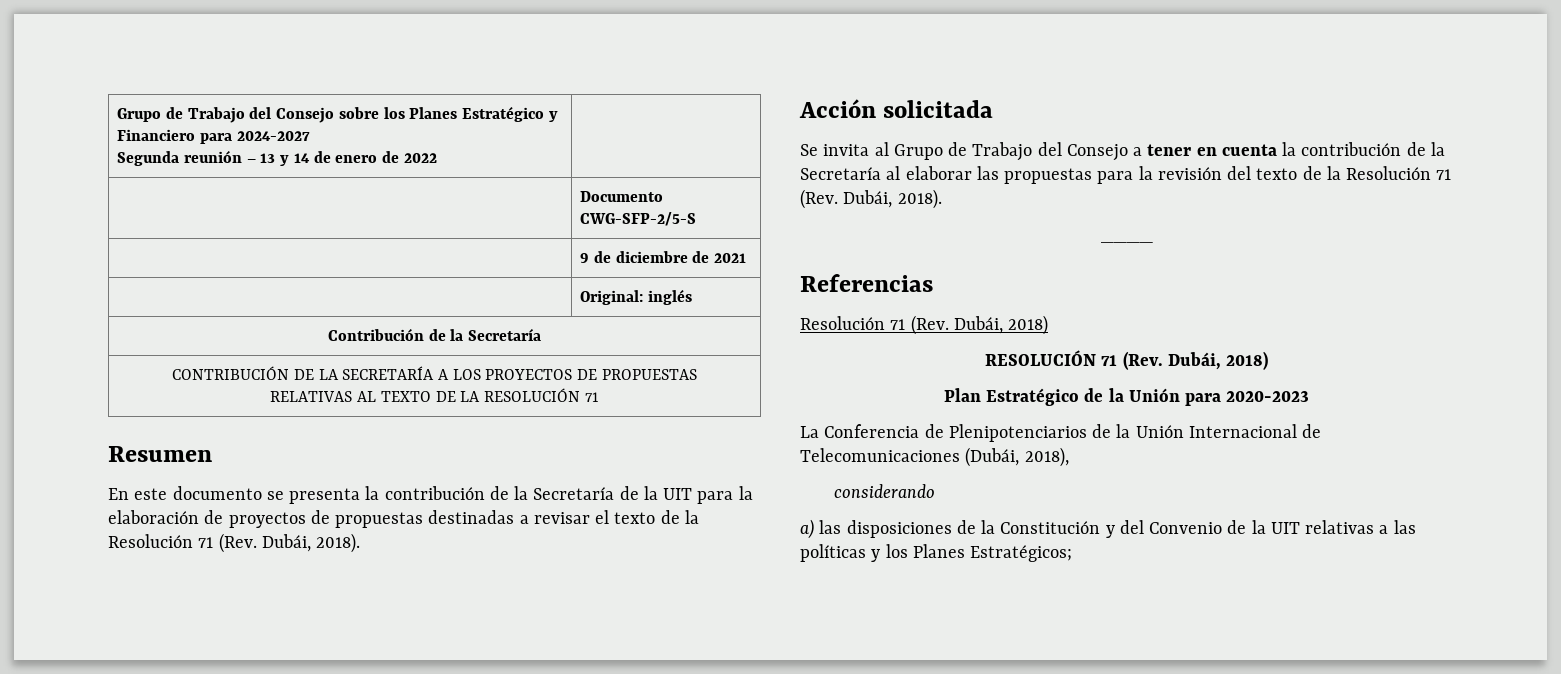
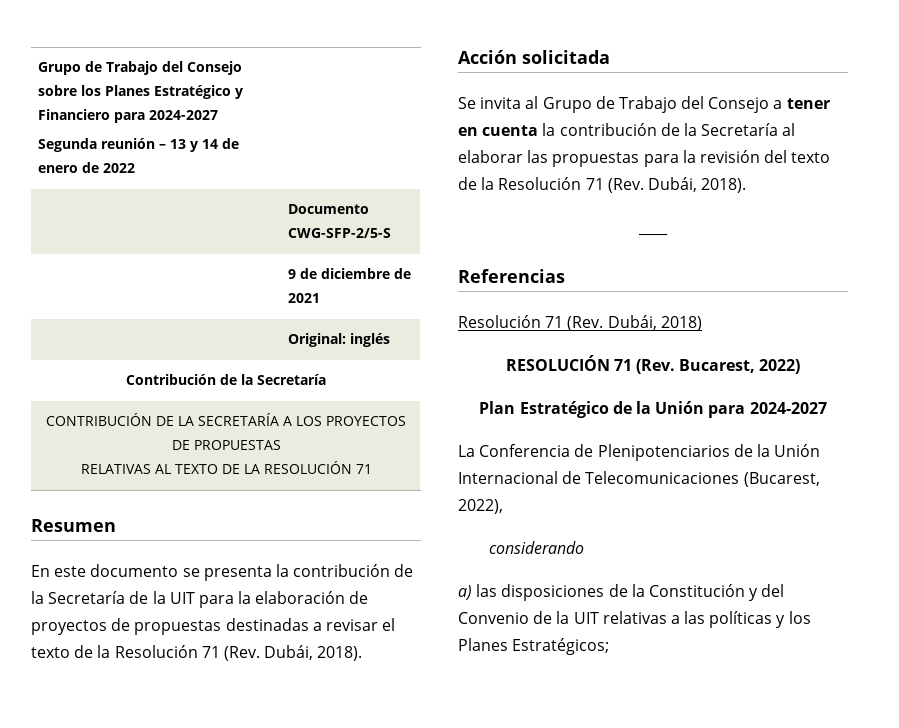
[1167,351,1269,370] Dubái, 2018) -> [679,359,801,374] Bucarest, 2022)
[1226,391,1310,402] 2020-2023 -> [749,402,827,414] 2024-2027
[965,447,1069,467] (Dubái, 2018), -> [743,472,820,487] [458,499,503,514] (Bucarest, 2022),

